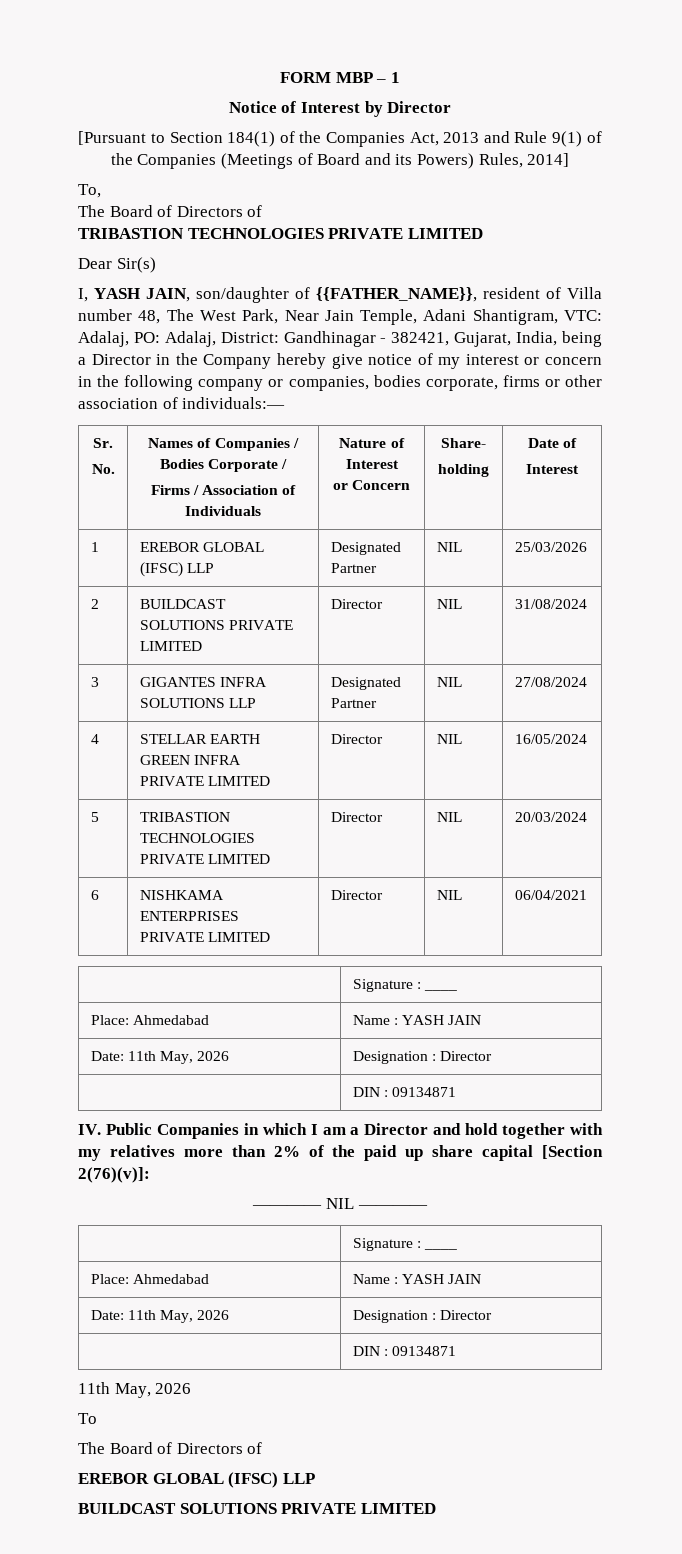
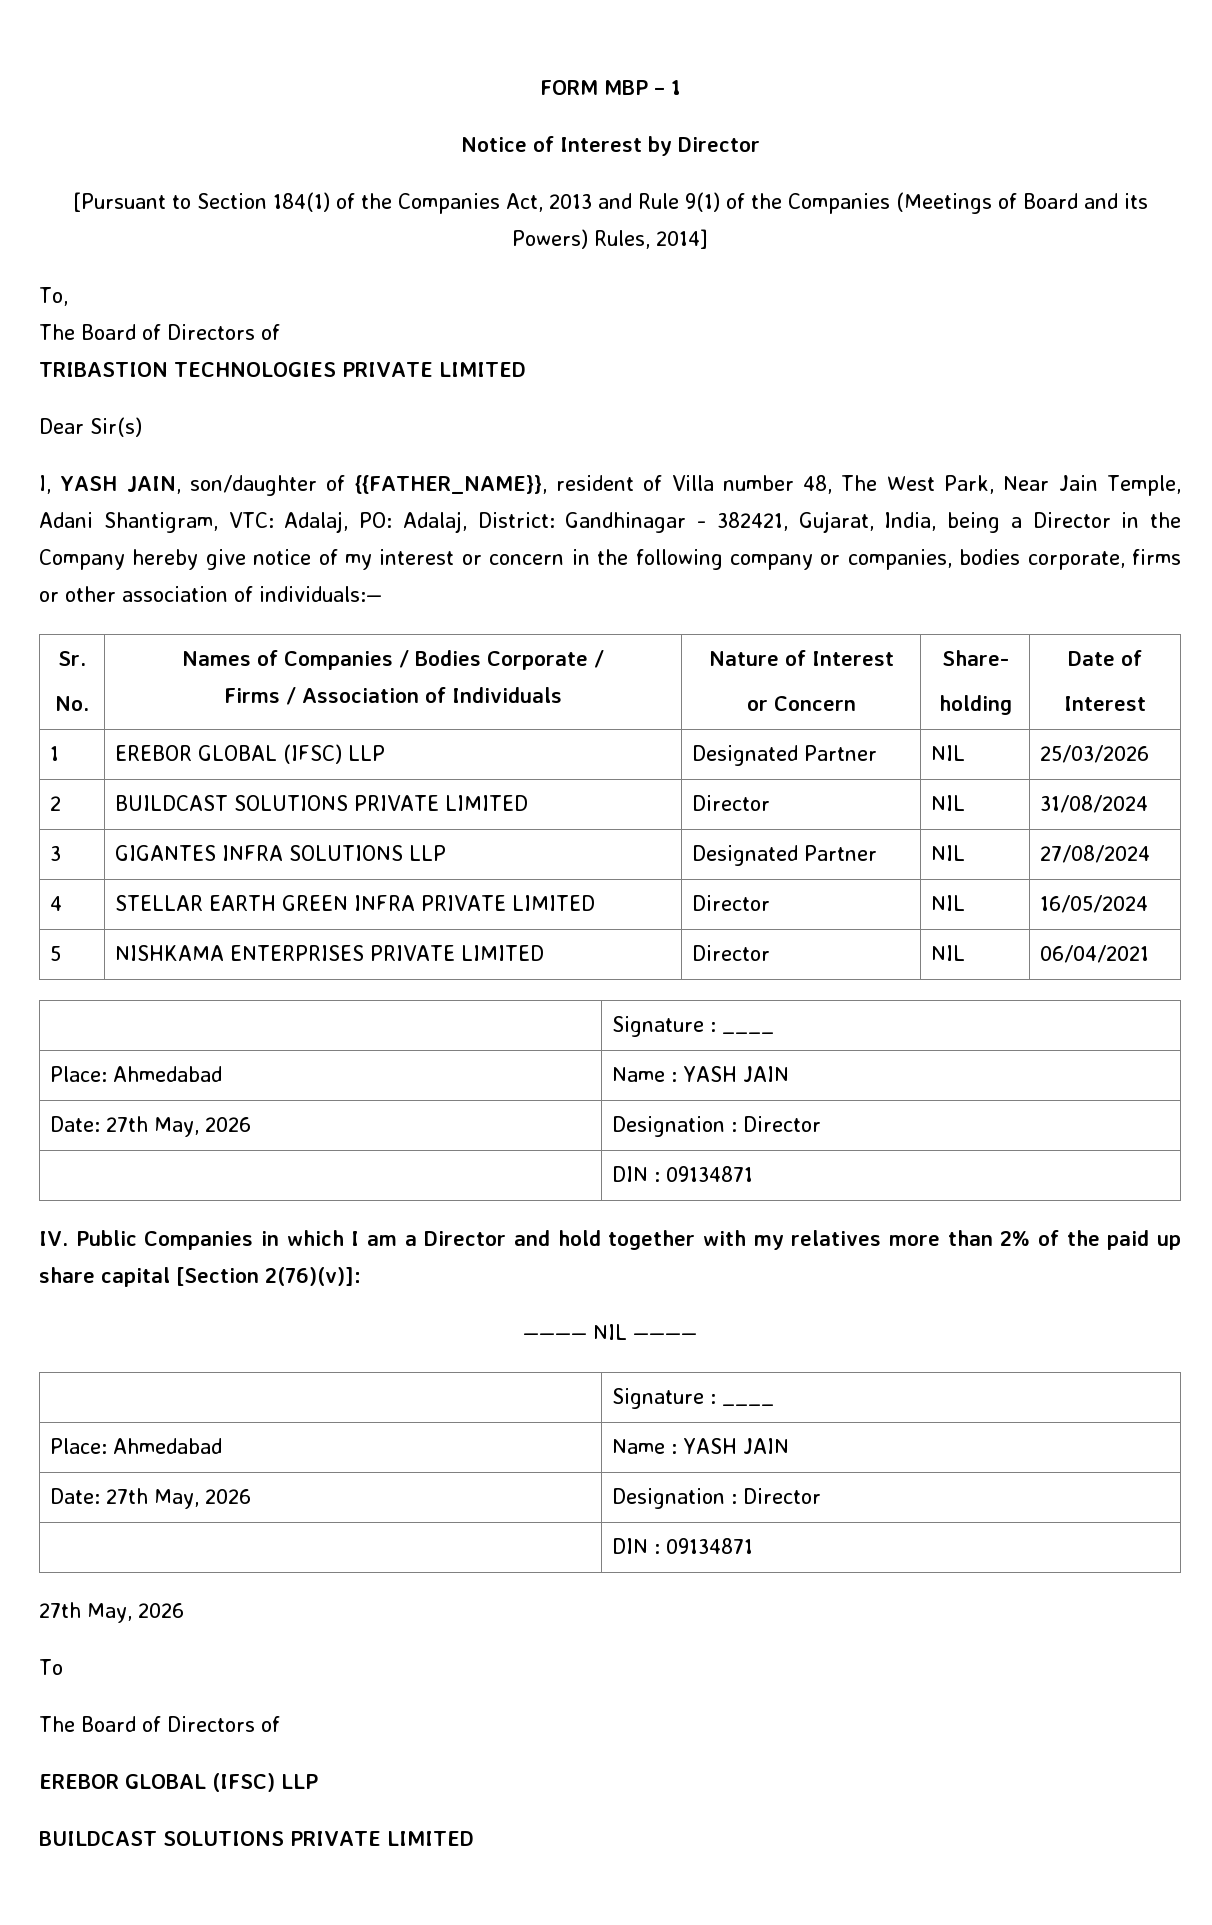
[139,812,230,822] [139,833,255,843] [139,854,270,864] [330,812,383,822] [436,812,462,822] [514,812,587,822] [90,890,99,900] | TRIBASTION TECHNOLOGIES PRIVATE LIMITED | Director | NIL | 20/03/2024 // 6 -> (62, 953) none
[127,1051,156,1061] 11th -> [106,1116,149,1132] 27th
[127,1310,230,1323] [352,1310,493,1323] [352,1346,457,1356] [78,1382,110,1394] 11th May, 2026 | Designation : Director // | DIN : 09134871 // 11th -> [106,1488,252,1509] [612,1488,822,1509] [612,1538,754,1554] [39,1602,81,1618] 27th May, 2026 | Designation : Director // | DIN : 09134871 // 27th

